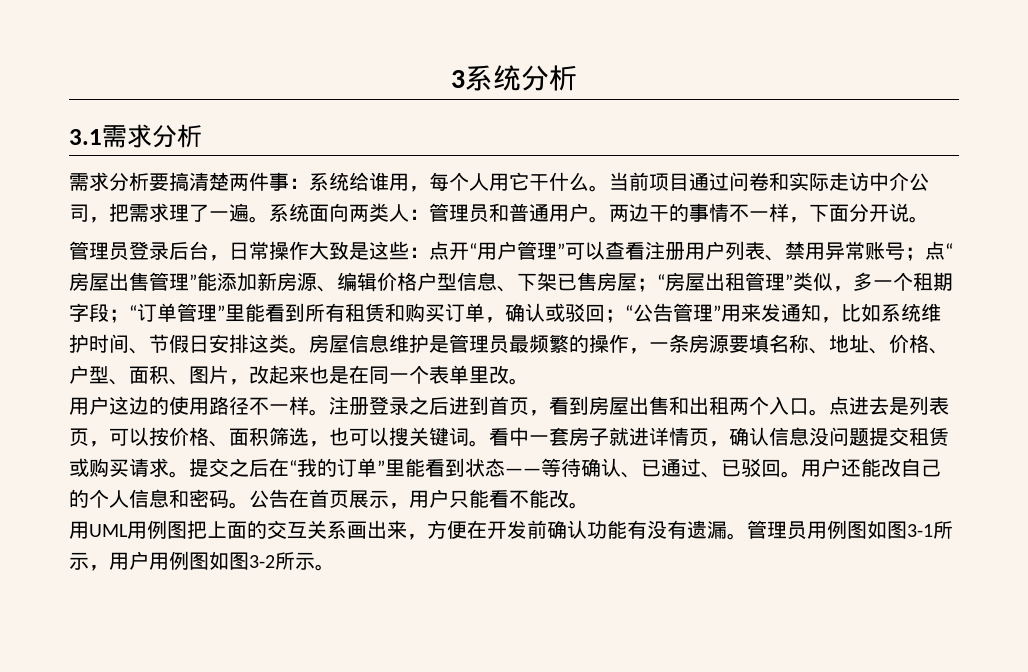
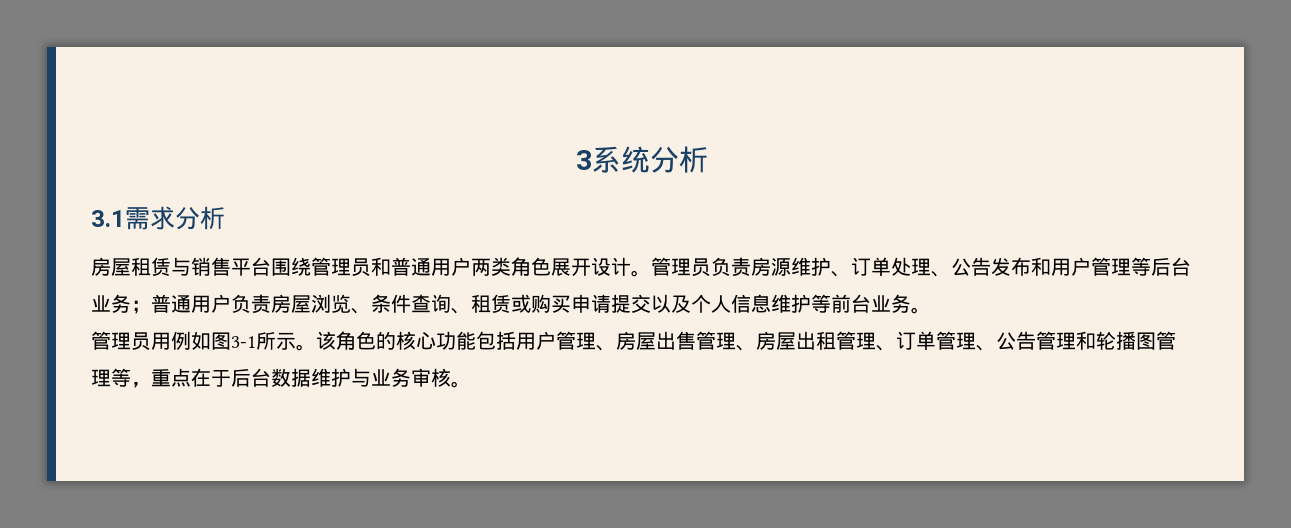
[69,172,929,192] [69,203,929,223] [69,241,953,261] [69,272,953,292] [69,303,941,323] [69,334,949,354] [69,365,529,385] [69,396,949,416] [69,427,949,447] [69,458,941,478] [69,489,589,509] [69,520,953,540] [69,551,315,571] 需求分析要搞清楚两件事：系统给谁用，每个人用它干什么。当前项目通过问卷和实际走访中介公司，把需求理了一遍。系统面向两类人：管理员和普通用户。两边干的事情不一样，下面分开说。 // 管理员登录后台，日常操作大致是这些：点开“用户管理”可以查看注册用户列表、禁用异常账号；点“房屋出售管理”能添加新房源、编辑价格户型信息、下架已售房屋；“房屋出租管理”类似，多一个租期字段；“订单管理”里能看到所有租赁和购买订单，确认或驳回；“公告管理”用来发通知，比如系统维护时间、节假日安排这类。房屋信息维护是管理员最频繁的操作，一条房源要填名称、地址、价格、户型、面积、图片，改起来也是在同一个表单里改。 // 用户这边的使用路径不一样。注册登录之后进到首页，看到房屋出售和出租两个入口。点进去是列表页，可以按价格、面积筛选，也可以搜关键词。看中一套房子就进详情页，确认信息没问题提交租赁或购买请求。提交之后在“我的订单”里能看到状态——等待确认、已通过、已驳回。用户还能改自己的个人信息和密码。公告在首页展示，用户只能看不能改。 // 用UML用例图把上面的交互关系画出来，方便在开发前确认功能有没有遗漏。管理员用例图如图3-1所示，用户用例图如图3-2所示 -> [91,257,1191,277] [91,294,931,314] [91,331,1176,351] [91,368,451,388] 房屋租赁与销售平台围绕管理员和普通用户两类角色展开设计。管理员负责房源维护、订单处理、公告发布和用户管理等后台业务；普通用户负责房屋浏览、条件查询、租赁或购买申请提交以及个人信息维护等前台业务。 // 管理员用例如图3-1所示。该角色的核心功能包括用户管理、房屋出售管理、房屋出租管理、订单管理、公告管理和轮播图管理等，重点在于后台数据维护与业务审核

